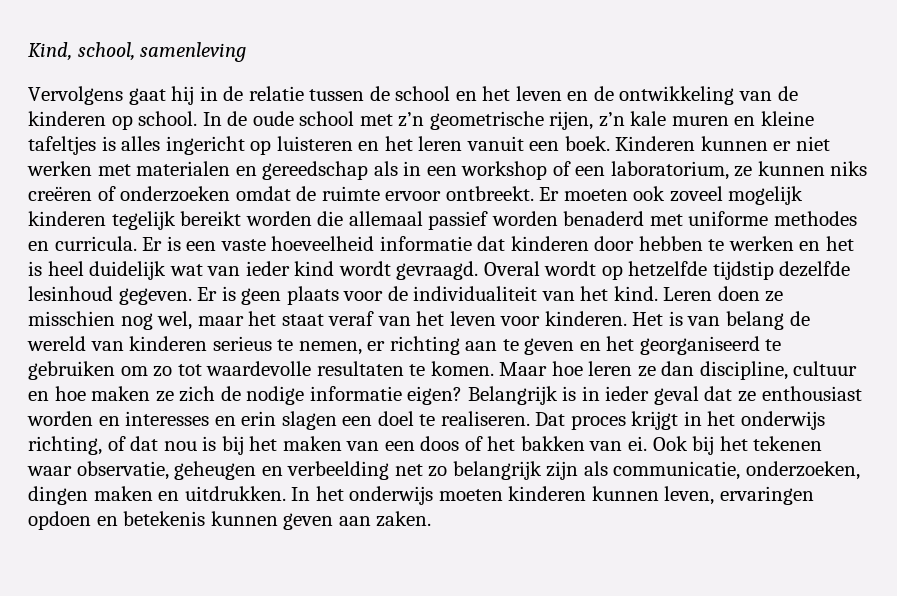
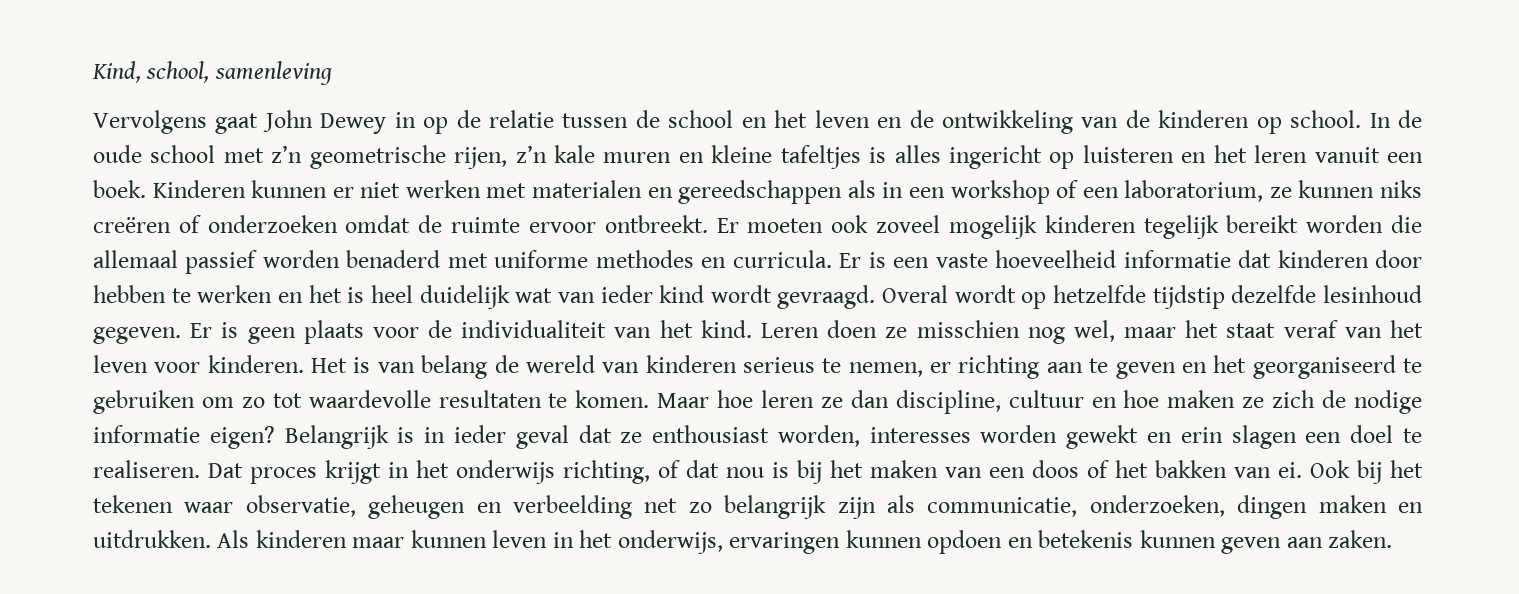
[171,86,218,105] hij in -> [262,110,449,134] John Dewey in op
[262,161,369,180] gereedschap -> [678,180,843,204] gereedschappen
[27,411,210,426] worden en interesses -> [777,425,1139,449] worden, interesses worden gewekt
[291,486,814,505] In het onderwijs moeten kinderen kunnen leven, ervaringen -> [217,530,922,554] Als kinderen maar kunnen leven in het onderwijs, ervaringen kunnen

